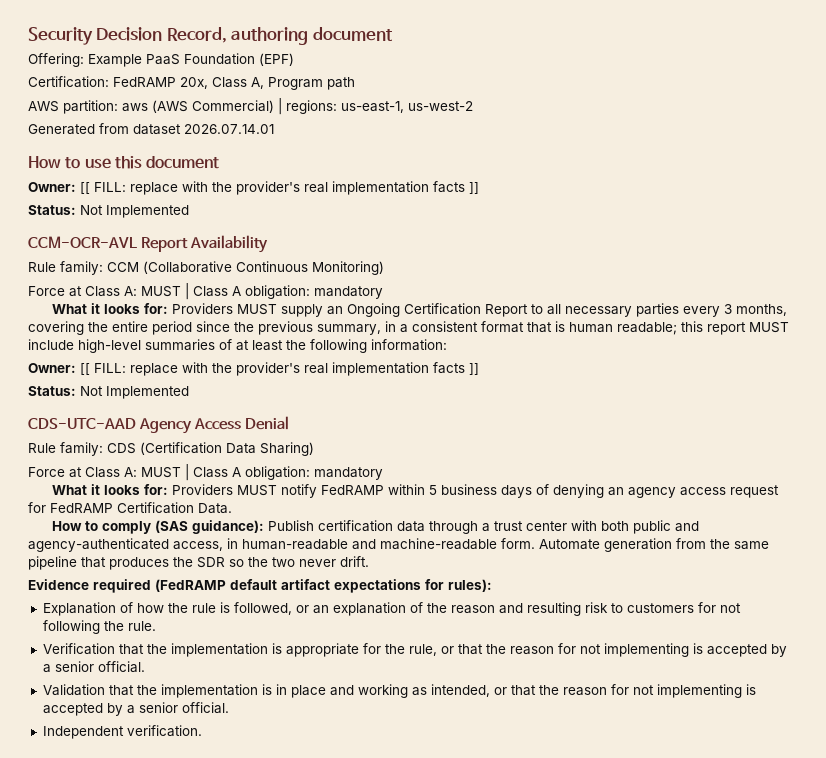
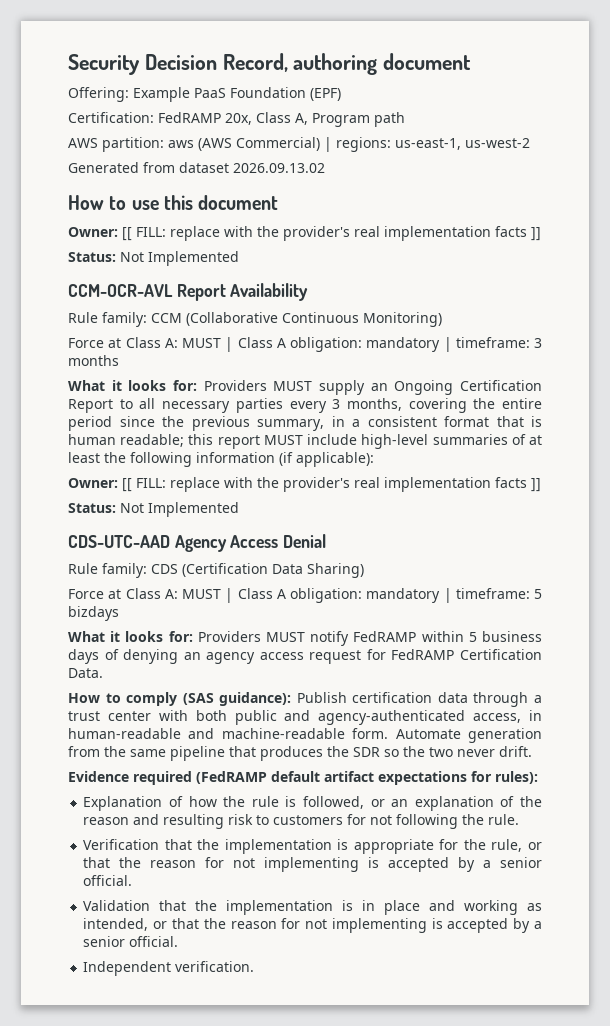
[184,124,274,134] 2026.07.14.01 -> [233,163,325,173] 2026.09.13.02
(383, 292) none -> [443,337,542,352] [68,355,119,366] | timeframe: 3 months
[371,339,447,351] information: -> [196,452,374,467] information (if applicable):
(383, 473) none -> [443,588,542,603] [68,606,119,621] | timeframe: 5 bizdays

